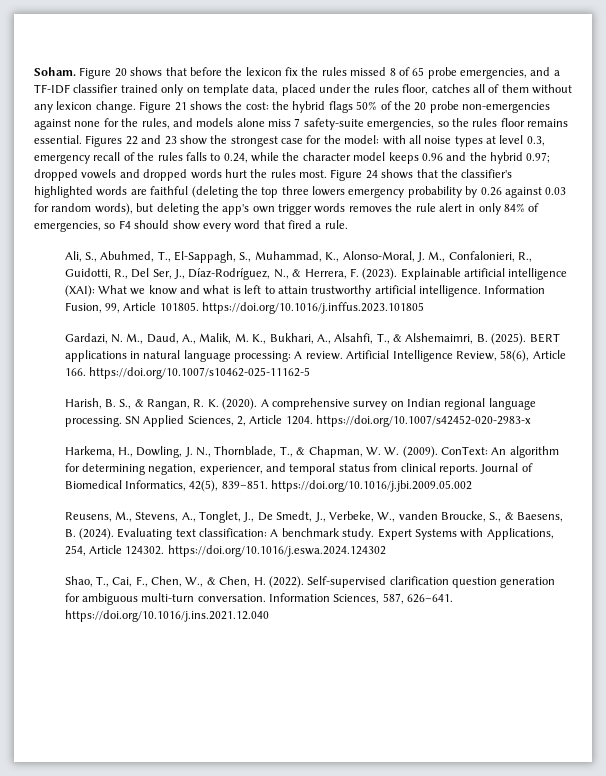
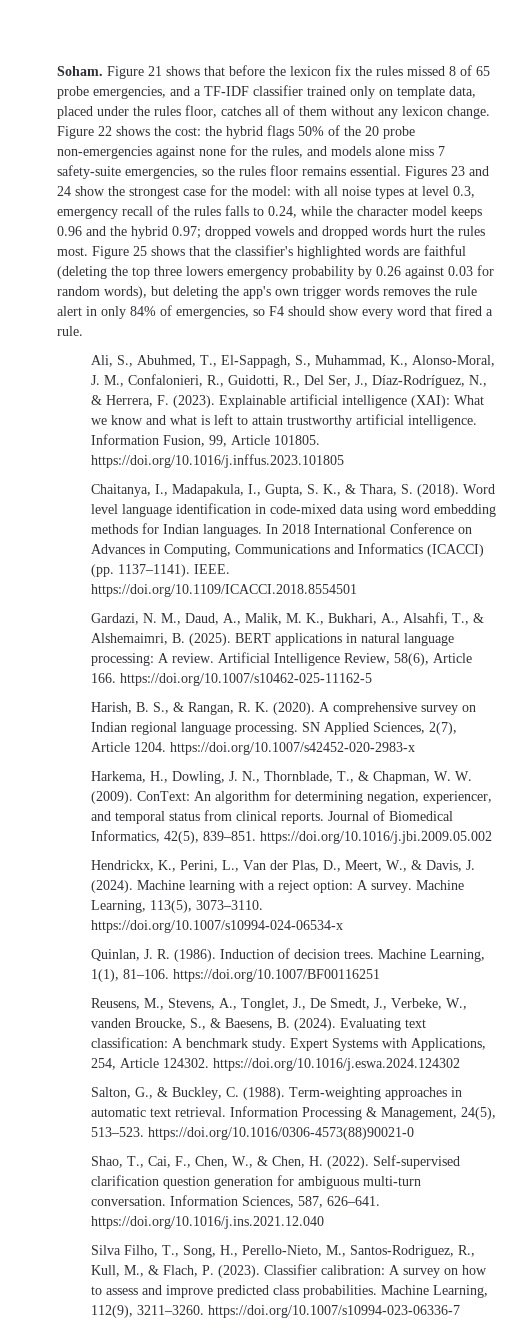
[114,68,127,77] 20 -> [148,66,162,76] 21
[174,102,187,111] 21 -> [98,126,112,136] 22
[125,135,177,145] 22 and 23 -> [451,166,489,176] [57,186,71,196] 23 and 24
[365,170,378,179] 24 -> [133,246,147,256] 25
(425, 308) none -> [90,484,495,497] [90,503,496,517] [90,523,472,537] [90,543,484,557] [90,564,230,577] [90,584,357,597] // Chaitanya, I., Madapakula, I., Gupta, S. K., & Thara, S. (2018). Word level language identification in code-mixed data using word embedding methods for Indian languages. In 2018 International Conference on Advances in Computing, Communications and Informatics (ICACCI) (pp. 1137–1141). IEEE. https://doi.org/10.1109/ICACCI.2018.8554501
[237,416,247,426] 2, -> [428,722,457,735] 2(7),
(473, 486) none -> [90,860,475,872] [90,880,464,893] [90,900,263,913] [90,920,343,933] [90,948,485,962] [90,969,380,982] // Hendrickx, K., Perini, L., Van der Plas, D., Meert, W., & Davis, J. (2024). Machine learning with a reject option: A survey. Machine Learning, 113(5), 3073–3110. https://doi.org/10.1007/s10994-024-06534-x // Quinlan, J. R. (1986). Induction of decision trees. Machine Learning, 1(1), 81–106. https://doi.org/10.1007/BF00116251
(386, 551) none -> [90,1087,462,1100] [90,1106,496,1120] [90,1127,414,1140] // Salton, G., & Buckley, C. (1988). Term-weighting approaches in automatic text retrieval. Information Processing & Management, 24(5), 513–523. https://doi.org/10.1016/0306-4573(88)90021-0
(269, 616) none -> [90,1245,475,1258] [90,1264,487,1278] [90,1285,488,1298] [90,1305,460,1318] // Silva Filho, T., Song, H., Perello-Nieto, M., Santos-Rodriguez, R., Kull, M., & Flach, P. (2023). Classifier calibration: A survey on how to assess and improve predicted class probabilities. Machine Learning, 112(9), 3211–3260. https://doi.org/10.1007/s10994-023-06336-7

